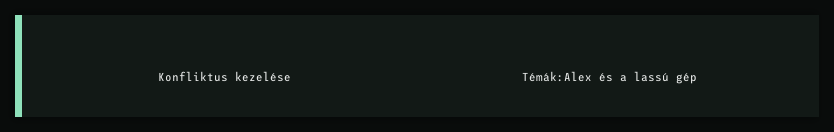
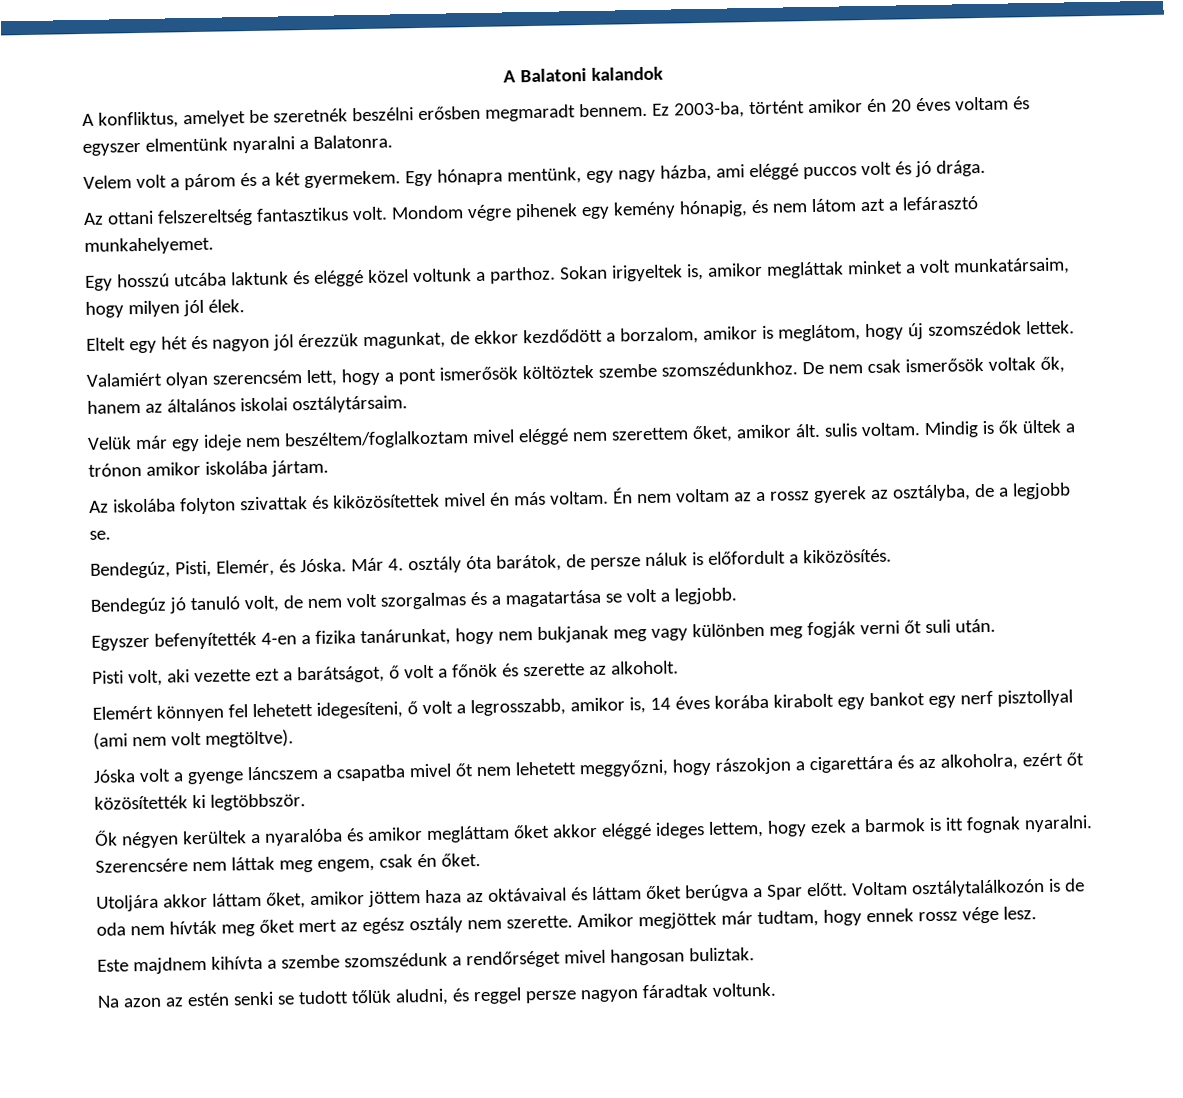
[158,71,291,82] [522,71,697,84] Konfliktus kezelése // Témák:Alex és a lassú gép -> [503,66,663,83] [82,96,1030,129] [82,134,393,156] [83,159,986,191] [83,196,979,227] [84,236,214,255] [85,257,1070,291] [85,299,245,318] [86,320,1075,354] [86,356,1065,389] [87,395,408,414] [87,419,1076,452] [88,459,329,477] [89,482,1071,515] [89,530,111,540] [90,548,892,579] [90,587,737,615] [91,618,996,651] [92,660,679,687] [92,689,1073,722] [93,729,294,750] [93,752,1084,785] [94,793,306,811] [94,815,1093,849] [95,853,481,873] [96,878,1085,912] [96,906,1037,937] [97,947,755,975] [97,982,776,1008] A Balatoni kalandok // A konfliktus, amelyet be szeretnék beszélni erősben megmaradt bennem. Ez 2003-ba, történt amikor én 20 éves voltam és egyszer elmentünk nyaralni a Balatonra. // Velem volt a párom és a két gyermekem. Egy hónapra mentünk, egy nagy házba, ami eléggé puccos volt és jó drága. // Az ottani felszereltség fantasztikus volt. Mondom végre pihenek egy kemény hónapig, és nem látom azt a lefárasztó munkahelyemet. // Egy hosszú utcába laktunk és eléggé közel voltunk a parthoz. Sokan irigyeltek is, amikor megláttak minket a volt munkatársaim, hogy milyen jól élek. // Eltelt egy hét és nagyon jól érezzük magunkat, de ekkor kezdődött a borzalom, amikor is meglátom, hogy új szomszédok lettek. // Valamiért olyan szerencsém lett, hogy a pont ismerősök költöztek szembe szomszédunkhoz. De nem csak ismerősök voltak ők, hanem az általános iskolai osztálytársaim. // Velük már egy ideje nem beszéltem/foglalkoztam mivel eléggé nem szerettem őket, amikor ált. sulis voltam. Mindig is ők ültek a trónon amikor iskolába jártam. // Az iskolába folyton szivattak és kiközösítettek mivel én más voltam. Én nem voltam az a rossz gyerek az osztályba, de a legjobb se. // Bendegúz, Pisti, Elemér, és Jóska. Már 4. osztály óta barátok, de persze náluk is előfordult a kiközösítés. // Bendegúz jó tanuló volt, de nem volt szorgalmas és a magatartása se volt a legjobb. // Egyszer befenyítették 4-en a fizika tanárunkat, hogy nem bukjanak meg vagy különben meg fogják verni őt suli után. // Pisti volt, aki vezette ezt a barátságot, ő volt a főnök és szerette az alkoholt. // Elemért könnyen fel lehetett idegesíteni, ő volt a legrosszabb, amikor is, 14 éves korába kirabolt egy bankot egy nerf pisztollyal (ami nem volt megtöltve). // Jóska volt a gyenge láncszem a csapatba mivel őt nem lehetett meggyőzni, hogy rászokjon a cigarettára és az alkoholra, ezért őt közösítették ki legtöbbször. // Ők négyen kerültek a nyaralóba és amikor megláttam őket akkor eléggé ideges lettem, hogy ezek a barmok is itt fognak nyaralni. Szerencsére nem láttak meg engem, csak én őket. // Utoljára akkor láttam őket, amikor jöttem haza az oktávaival és láttam őket berúgva a Spar előtt. Voltam osztálytalálkozón is de oda nem hívták meg őket mert az egész osztály nem szerette. Amikor megjöttek már tudtam, hogy ennek rossz vége lesz. // Este majdnem kihívta a szembe szomszédunk a rendőrséget mivel hangosan buliztak. // Na azon az estén senki se tudott tőlük aludni, és reggel persze nagyon fáradtak voltunk.

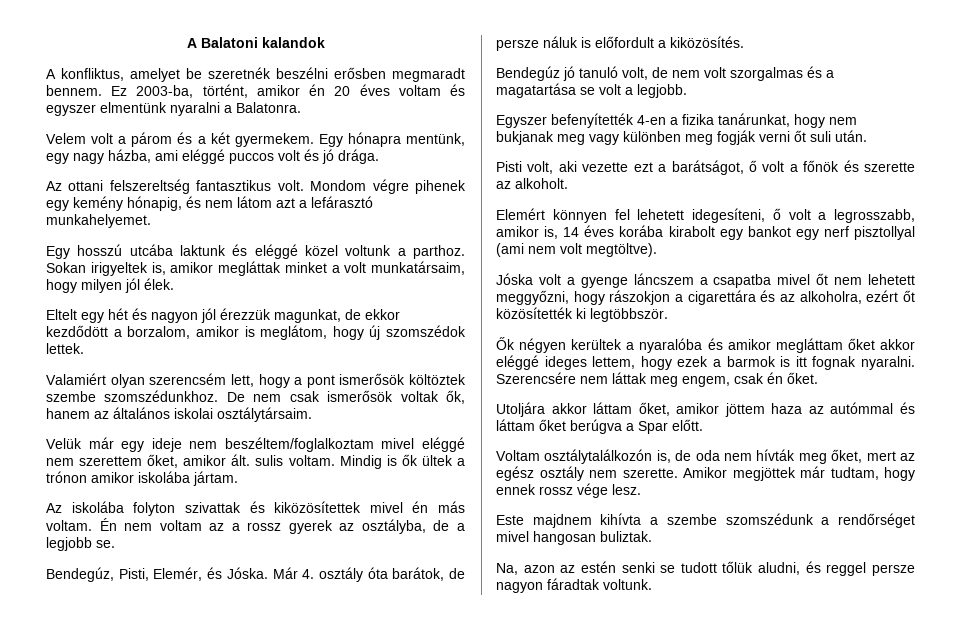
[748,100,805,115] történt -> [202,84,248,98] történt,
[487,887,567,902] oktávaival -> [830,402,894,414] autómmal
(848, 889) none -> (703, 425) //
[1047,878,1061,892] is -> [656,450,671,463] is,
[258,919,295,933] őket -> [831,449,863,463] őket,
[97,995,120,1008] Na -> [496,563,518,575] Na,

